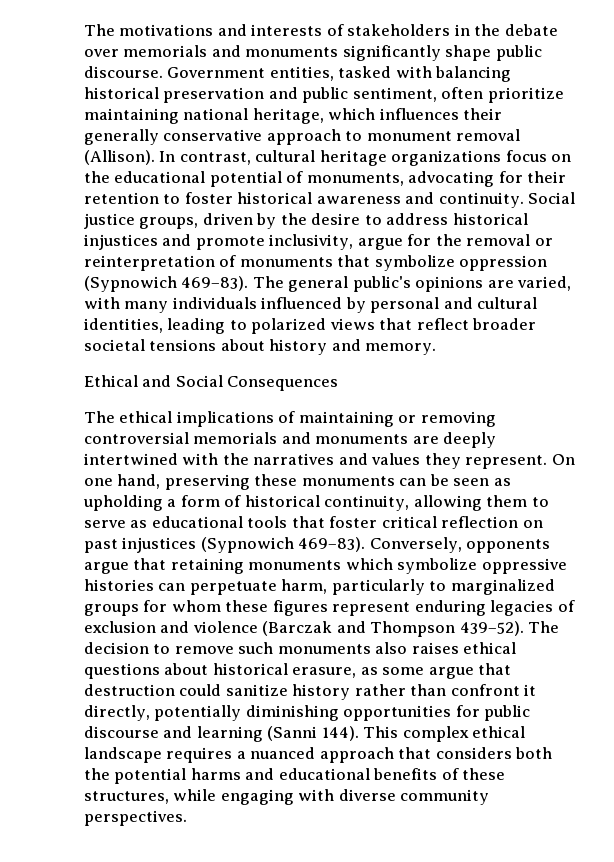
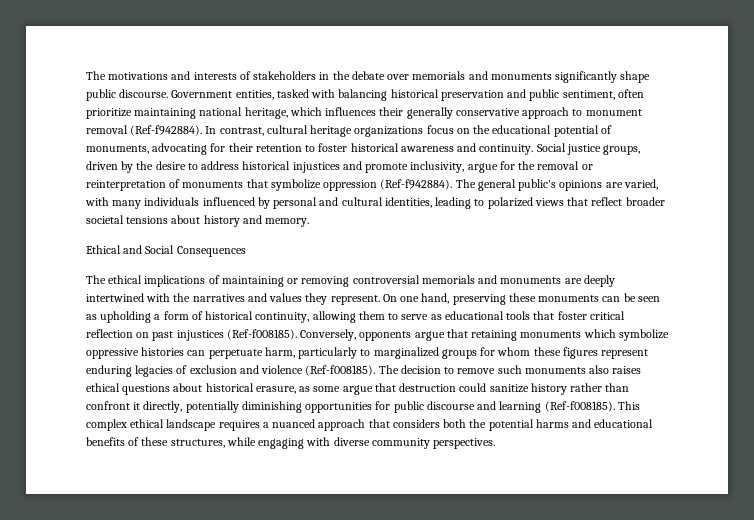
[84,150,155,165] (Allison). -> [130,125,203,136] (Ref-f942884).
[84,276,249,292] (Sypnowich 469–83). -> [380,179,453,190] (Ref-f942884).
[200,537,366,553] (Sypnowich 469–83). -> [226,329,297,340] (Ref-f008185).
[262,621,524,637] (Barczak and Thompson 439–52). -> [305,365,376,376] (Ref-f008185).
[267,726,359,741] (Sanni 144). -> [544,401,615,412] (Ref-f008185).

